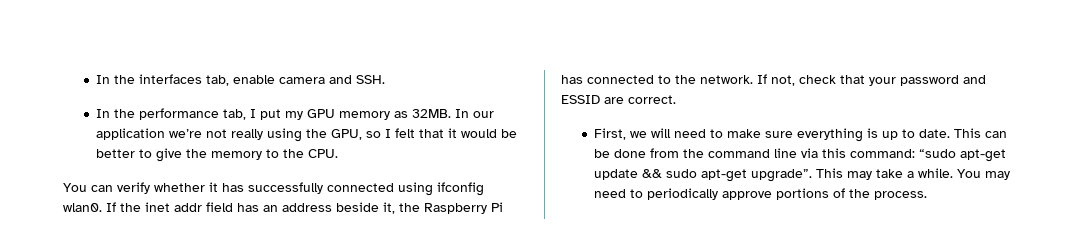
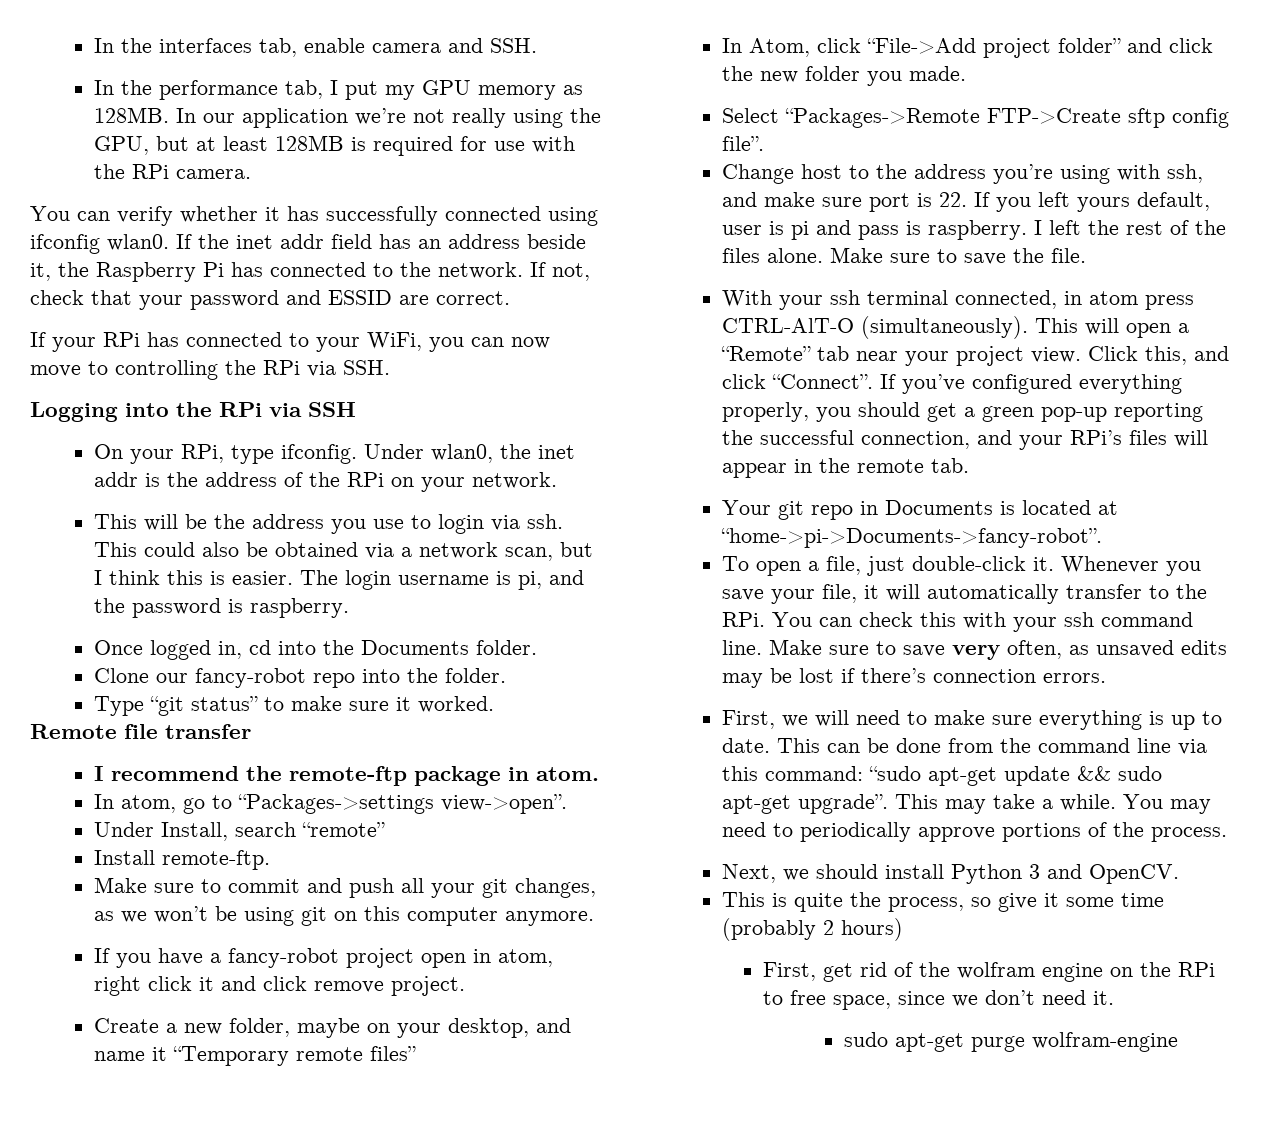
[412,109,452,118] 32MB. -> [94,107,170,123] 128MB.
[366,128,518,138] [96,148,339,162] so I felt that it would be better to give the memory to the CPU. -> [156,135,576,156] [94,164,252,179] but at least 128MB is required for use with the RPi camera.
(676, 99) none -> [30,332,550,352] [30,360,390,380] [30,402,356,422] [94,444,576,464] [94,472,558,492] [94,514,564,534] [94,542,594,561] [94,570,585,590] [94,598,350,618] [94,640,538,660] [94,668,507,688] [94,696,495,716] [30,724,251,739] [94,766,600,786] [94,794,568,814] [94,822,386,841] [94,850,271,870] [94,877,597,898] [94,906,595,926] [94,948,554,968] [94,976,466,996] [94,1018,572,1038] [94,1046,417,1066] [722,38,1214,58] [722,66,967,86] [722,108,1230,128] [722,136,765,151] [722,164,1204,184] [722,192,1211,212] [722,220,1227,240] [722,247,1087,265] [722,290,1195,310] [722,316,1190,339] [721,346,1230,366] [722,374,1183,394] [722,402,1204,422] [722,430,1209,450] [722,458,970,478] [722,500,1119,520] [721,528,1103,548] [722,556,1202,576] [722,584,1208,604] [722,612,1194,632] [722,639,1228,660] [722,668,1107,688] // If your RPi has connected to your WiFi, you can now move to controlling the RPi via SSH. // Logging into the RPi via SSH // On your RPi, type ifconfig. Under wlan0, the inet addr is the address of the RPi on your network. // This will be the address you use to login via ssh. This could also be obtained via a network scan, but I think this is easier. The login username is pi, and the password is raspberry. // Once logged in, cd into the Documents folder. // Clone our fancy-robot repo into the folder. // Type “git status” to make sure it worked. // Remote file transfer // I recommend the remote-ftp package in atom. // In atom, go to “Packages->settings view->open”. // Under Install, search “remote” // Install remote-ftp. // Make sure to commit and push all your git changes, as we won’t be using git on this computer anymore. // If you have a fancy-robot project open in atom, right click it and click remove project. // Create a new folder, maybe on your desktop, and name it “Temporary remote files” // In Atom, click “File->Add project folder” and click the new folder you made. // Select “Packages->Remote FTP->Create sftp config file”. // Change host to the address you’re using with ssh, and make sure port is 22. If you left yours default, user is pi and pass is raspberry. I left the rest of the files alone. Make sure to save the file. // With your ssh terminal connected, in atom press CTRL-AlT-O (simultaneously). This will open a “Remote” tab near your project view. Click this, and click “Connect”. If you’ve configured everything properly, you should get a green pop-up reporting the successful connection, and your RPi’s files will appear in the remote tab. // Your git repo in Documents is located at “home->pi->Documents->fancy-robot”. // To open a file, just double-click it. Whenever you save your file, it will automatically transfer to the RPi. You can check this with your ssh command line. Make sure to save very often, as unsaved edits may be lost if there’s connection errors.
(928, 195) none -> [722,864,1180,884] [722,892,1165,912] [722,918,904,941] [762,962,1215,982] [762,990,1114,1010] [844,1032,1179,1052] // Next, we should install Python 3 and OpenCV. // This is quite the process, so give it some time (probably 2 hours) // First, get rid of the wolfram engine on the RPi to free space, since we don’t need it. // sudo apt-get purge wolfram-engine

